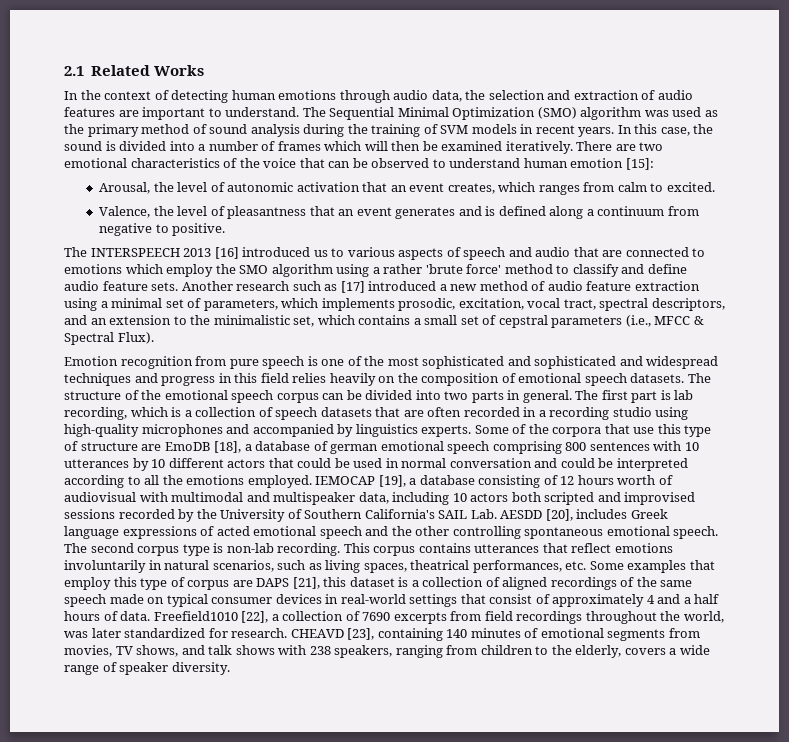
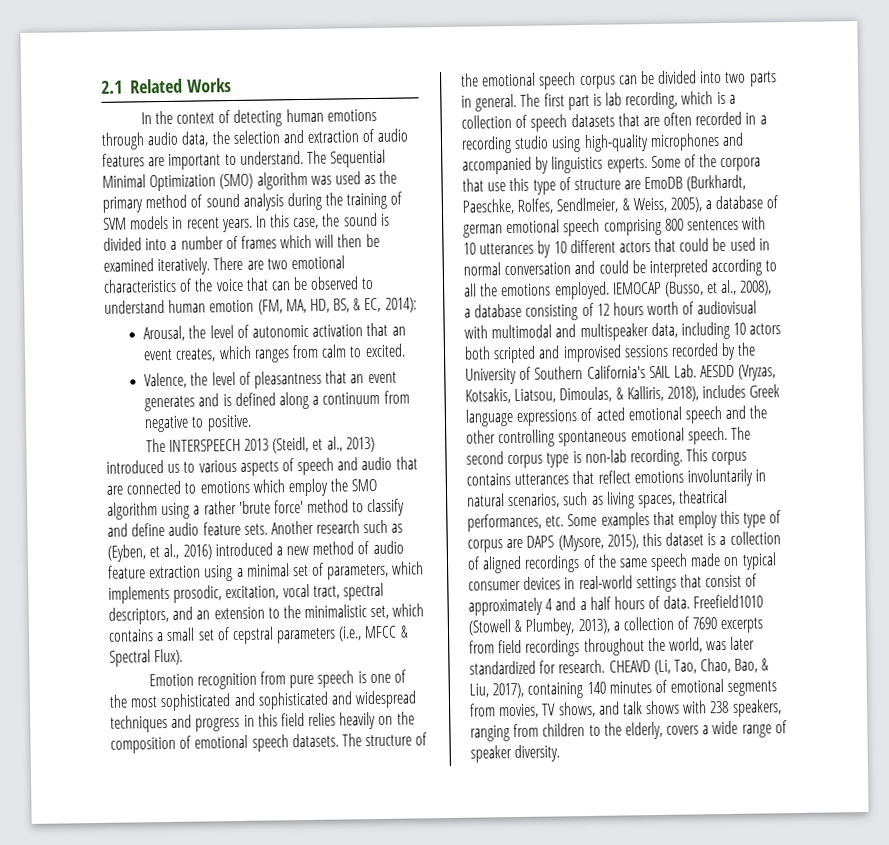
[625,158,654,170] [15]: -> [257,297,417,315] (FM, MA, HD, BS, & EC, 2014):
[214,247,239,259] [16] -> [272,436,375,454] (Steidl, et al., 2013)
[340,281,365,293] [17] -> [107,543,212,562] (Eyben, et al., 2016)
[214,441,242,453] [18], -> [686,174,747,192] [462,197,703,215] (Burkhardt, Paeschke, Rolfes, Sendlmeier, & Weiss, 2005),
[378,475,406,487] [19], -> [664,279,773,297] (Busso, et al., 2008),
[545,509,573,521] [20], -> [738,364,777,381] [465,385,699,404] (Vryzas, Kotsakis, Liatsou, Dimoulas, & Kalliris, 2018),
[292,577,320,589] [21], -> [557,534,639,552] (Mysore, 2015),
[241,611,269,623] [22], -> [468,618,611,636] (Stowell & Plumbey, 2013),
[347,628,375,640] [23], -> [653,657,770,676] [469,682,525,699] (Li, Tao, Chao, Bao, & Liu, 2017),

